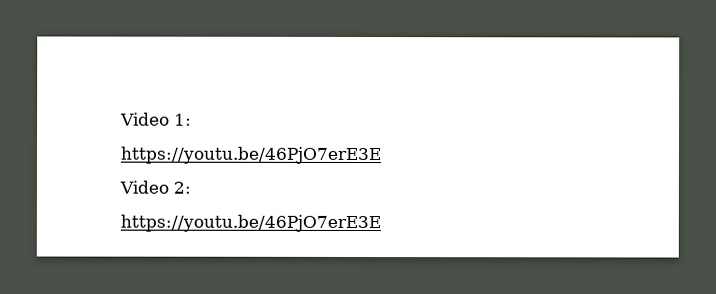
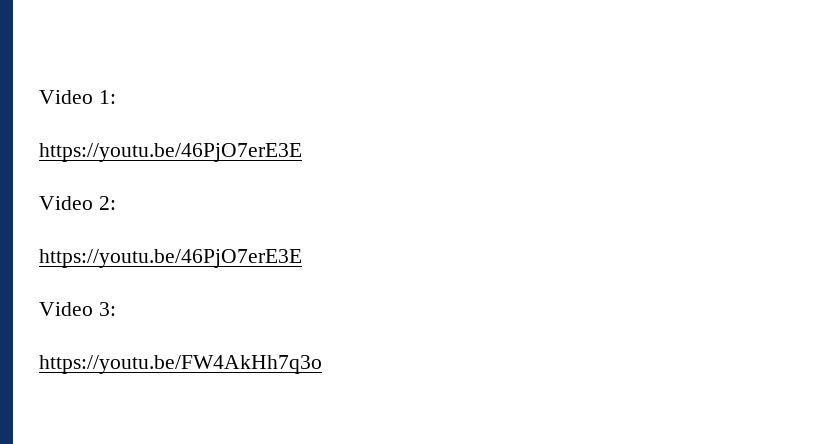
(381, 223) none -> [39,302,116,316] [39,355,322,374] // Video 3: // https://youtu.be/FW4AkHh7q3o

